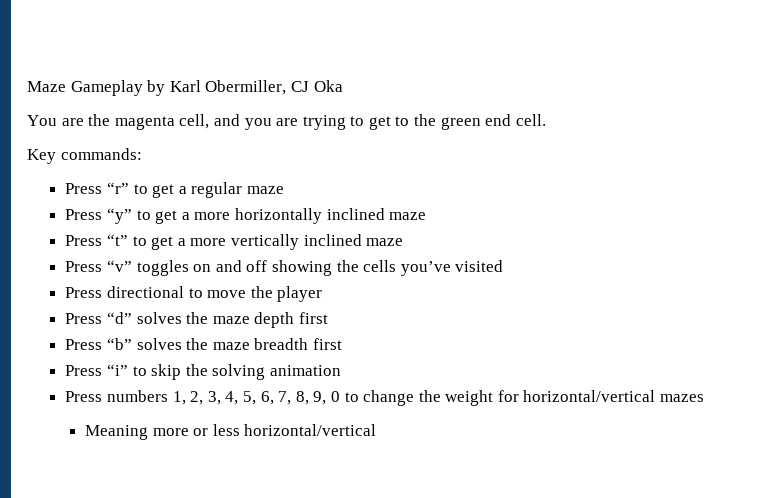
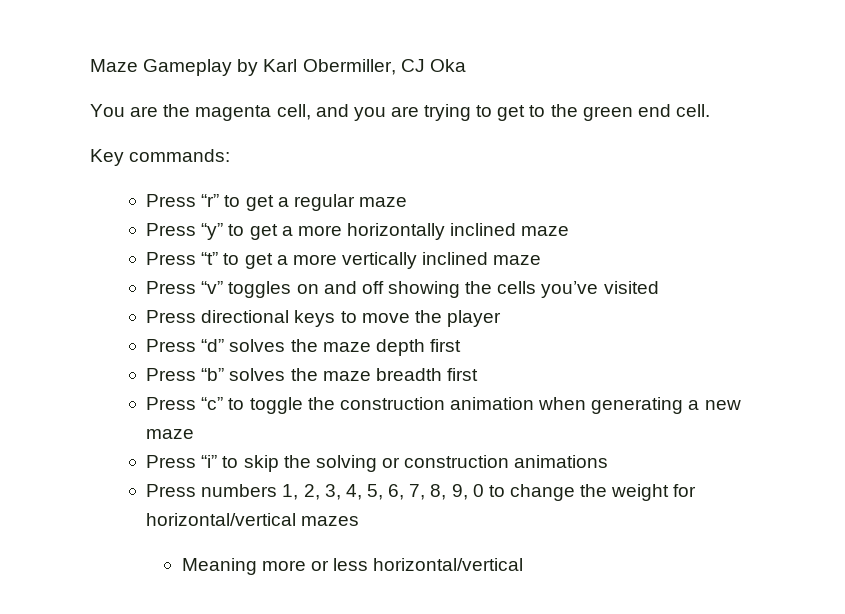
(185, 292) none -> [294,310,336,327] keys
(342, 344) none -> [146,397,741,414] [146,429,195,439] // Press “c” to toggle the construction animation when generating a new maze
[269,365,341,376] animation -> [381,455,609,468] or construction animations

